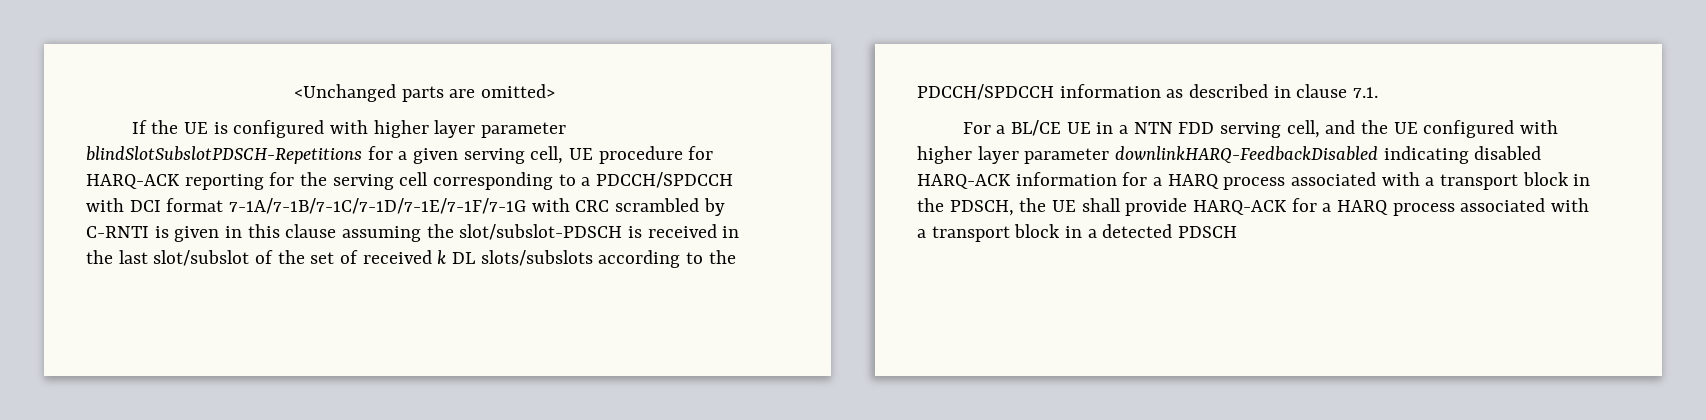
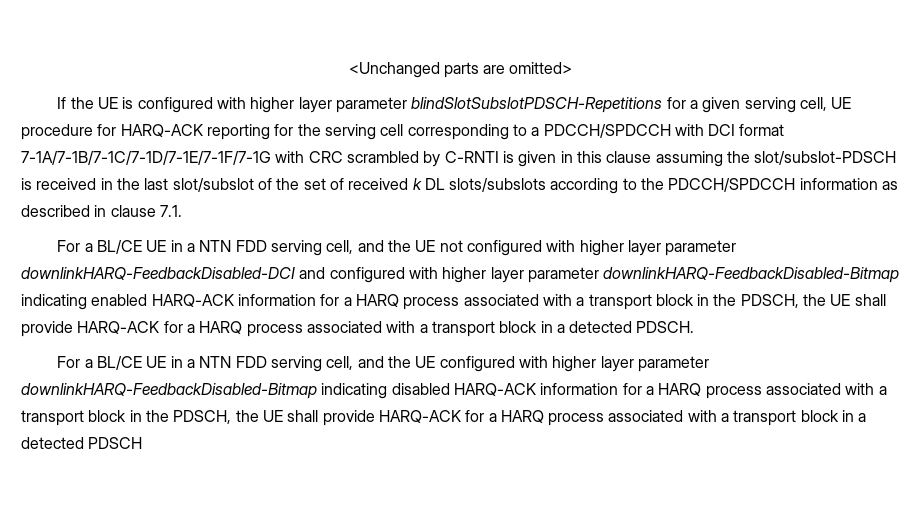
[1423,120,1558,138] [917,146,1379,164] configured with higher layer parameter downlinkHARQ-FeedbackDisabled -> [439,240,737,256] [21,267,900,283] [21,294,886,310] [21,321,695,337] [57,356,709,372] [21,383,317,399] not configured with higher layer parameter downlinkHARQ-FeedbackDisabled-DCI and configured with higher layer parameter downlinkHARQ-FeedbackDisabled-Bitmap indicating enabled HARQ-ACK information for a HARQ process associated with a transport block in the PDSCH, the UE shall provide HARQ-ACK for a HARQ process associated with a transport block in a detected PDSCH. // For a BL/CE UE in a NTN FDD serving cell, and the UE configured with higher layer parameter downlinkHARQ-FeedbackDisabled-Bitmap

